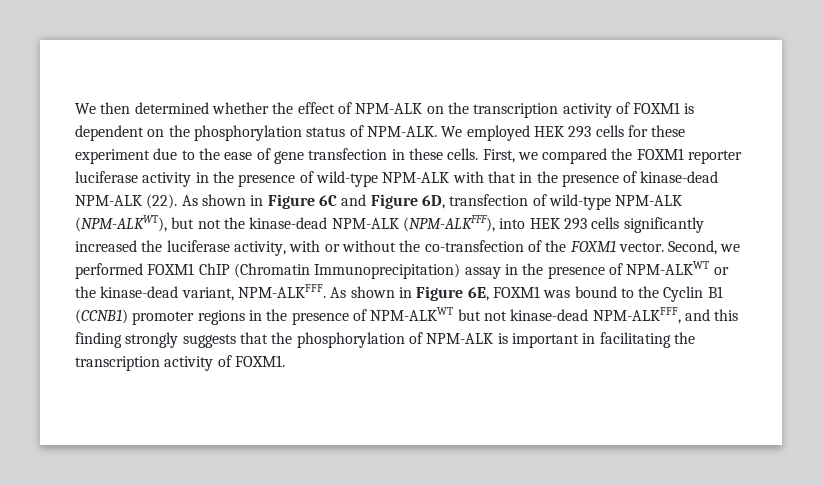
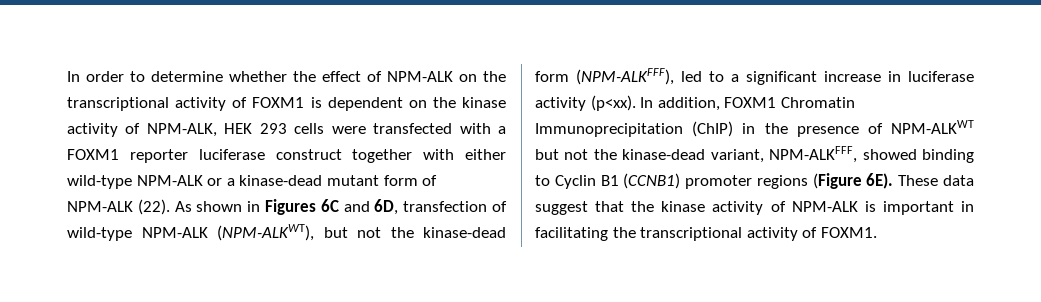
[75,102,209,114] We then determined -> [67,71,223,82] In order to determine
[473,103,559,118] transcription -> [67,97,169,111] transcriptional
[193,125,686,141] [75,148,743,164] [75,171,719,187] phosphorylation status of NPM-ALK. We employed HEK 293 cells for these experiment due to the ease of gene transfection in these cells. First, we compared the FOXM1 reporter luciferase activity in the presence of wild-type NPM-ALK with that in the presence of kinase-dead -> [462,97,506,108] [67,123,507,137] [67,149,506,163] [67,175,438,189] kinase activity of NPM-ALK, HEK 293 cells were transfected with a FOXM1 reporter luciferase construct together with either wild-type NPM-ALK or a kinase-dead mutant form of
[267,194,315,209] Figure -> [264,199,316,215] Figures
[370,194,418,209] Figure -> (370, 206) none
[331,215,704,233] [75,240,741,256] [75,261,729,279] [75,284,723,302] [75,309,245,325] NPM-ALK (NPM-ALKFFF), into HEK 293 cells significantly increased the luciferase activity, with or without the co-transfection of the FOXM1 vector. Second, we performed FOXM1 ChIP (Chromatin Immunoprecipitation) assay in the presence of NPM-ALKWT or the kinase-dead variant, NPM-ALKFFF. As shown in Figure 6E, FOXM1 was bound to the Cyclin B1 (CCNB1) promoter regions -> [535,68,974,85] [535,95,855,111] [535,121,734,137] form (NPM-ALKFFF), led to a significant increase in luciferase activity (p<xx). In addition, FOXM1 Chromatin Immunoprecipitation (ChIP)
[510,307,739,324] [75,332,405,348] kinase-dead NPM-ALKFFF, and this finding strongly suggests that the phosphorylation -> [593,146,974,163] [535,173,974,189] [535,201,764,215] the kinase-dead variant, NPM-ALKFFF, showed binding to Cyclin B1 (CCNB1) promoter regions (Figure 6E). These data suggest that the kinase activity
[75,356,160,371] transcription -> [640,227,743,241] transcriptional

